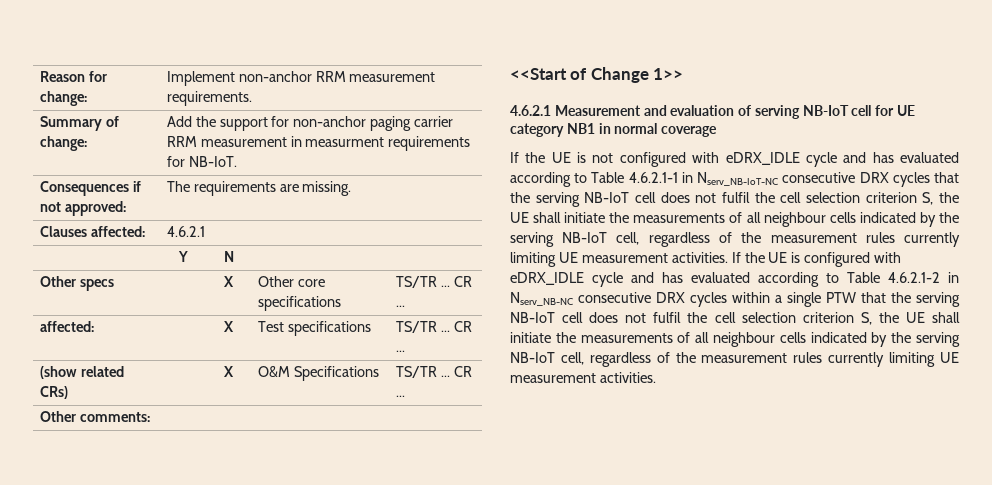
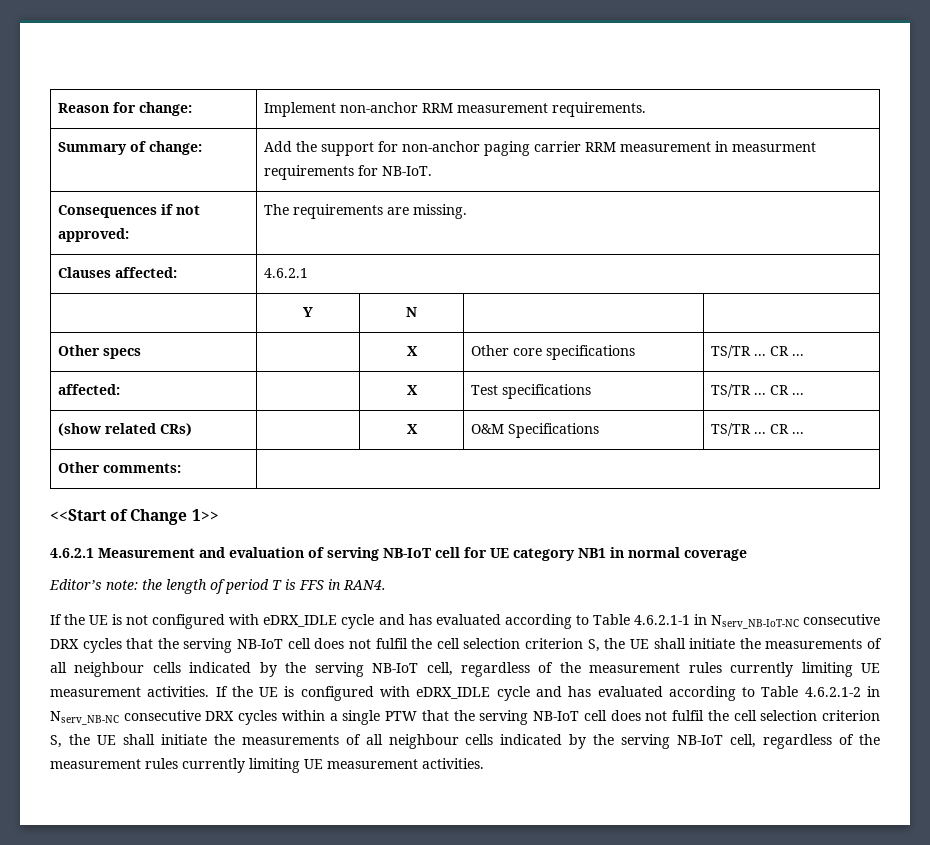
(718, 131) none -> [49,579,386,594] // Editor’s note: the length of period T is FFS in RAN4.

